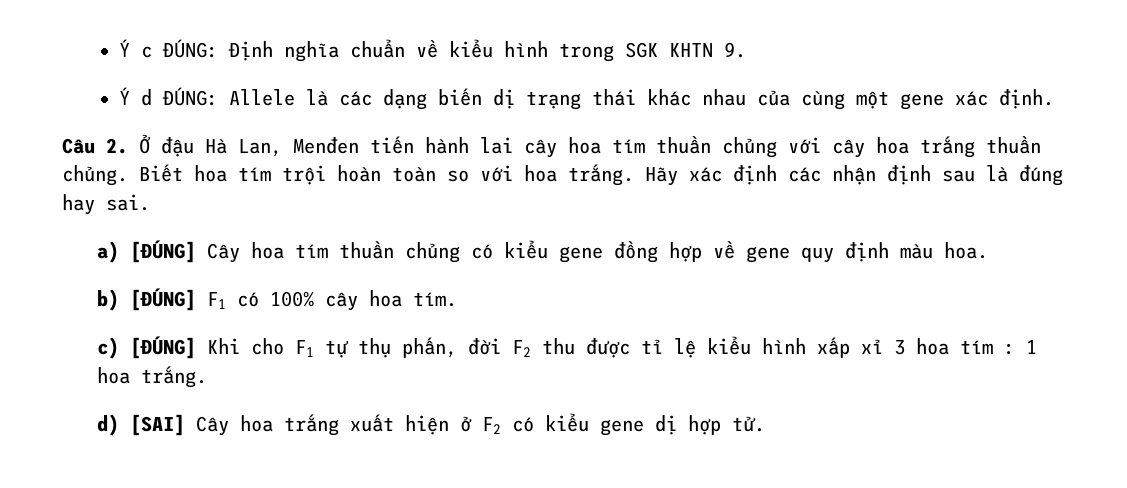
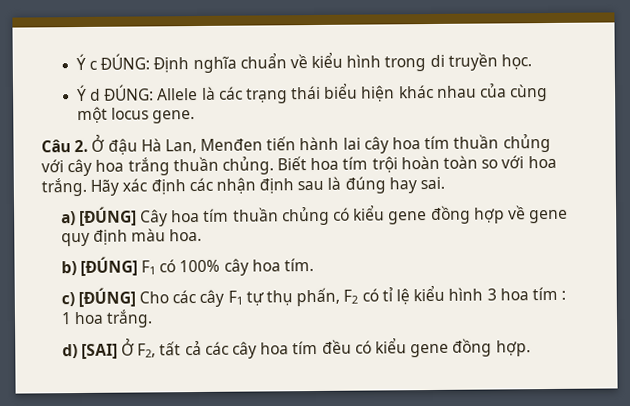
[624,42,746,58] SGK KHTN 9. -> [429,52,533,71] di truyền học.
[382,88,636,110] dạng biến dị trạng thái -> [245,83,396,104] trạng thái biểu hiện
[899,89,1054,110] gene xác định. -> [110,107,196,124] locus gene.
[206,338,284,355] Khi cho -> [139,289,225,307] Cho các cây
[467,338,630,358] đời F2 thu được -> [343,288,379,304] F2 có
[816,337,883,358] xấp xỉ -> (484, 294) none
[195,413,765,436] Cây hoa trắng xuất hiện ở F2 có kiểu gene dị hợp tử. -> [121,338,531,359] Ở F2, tất cả các cây hoa tím đều có kiểu gene đồng hợp.

